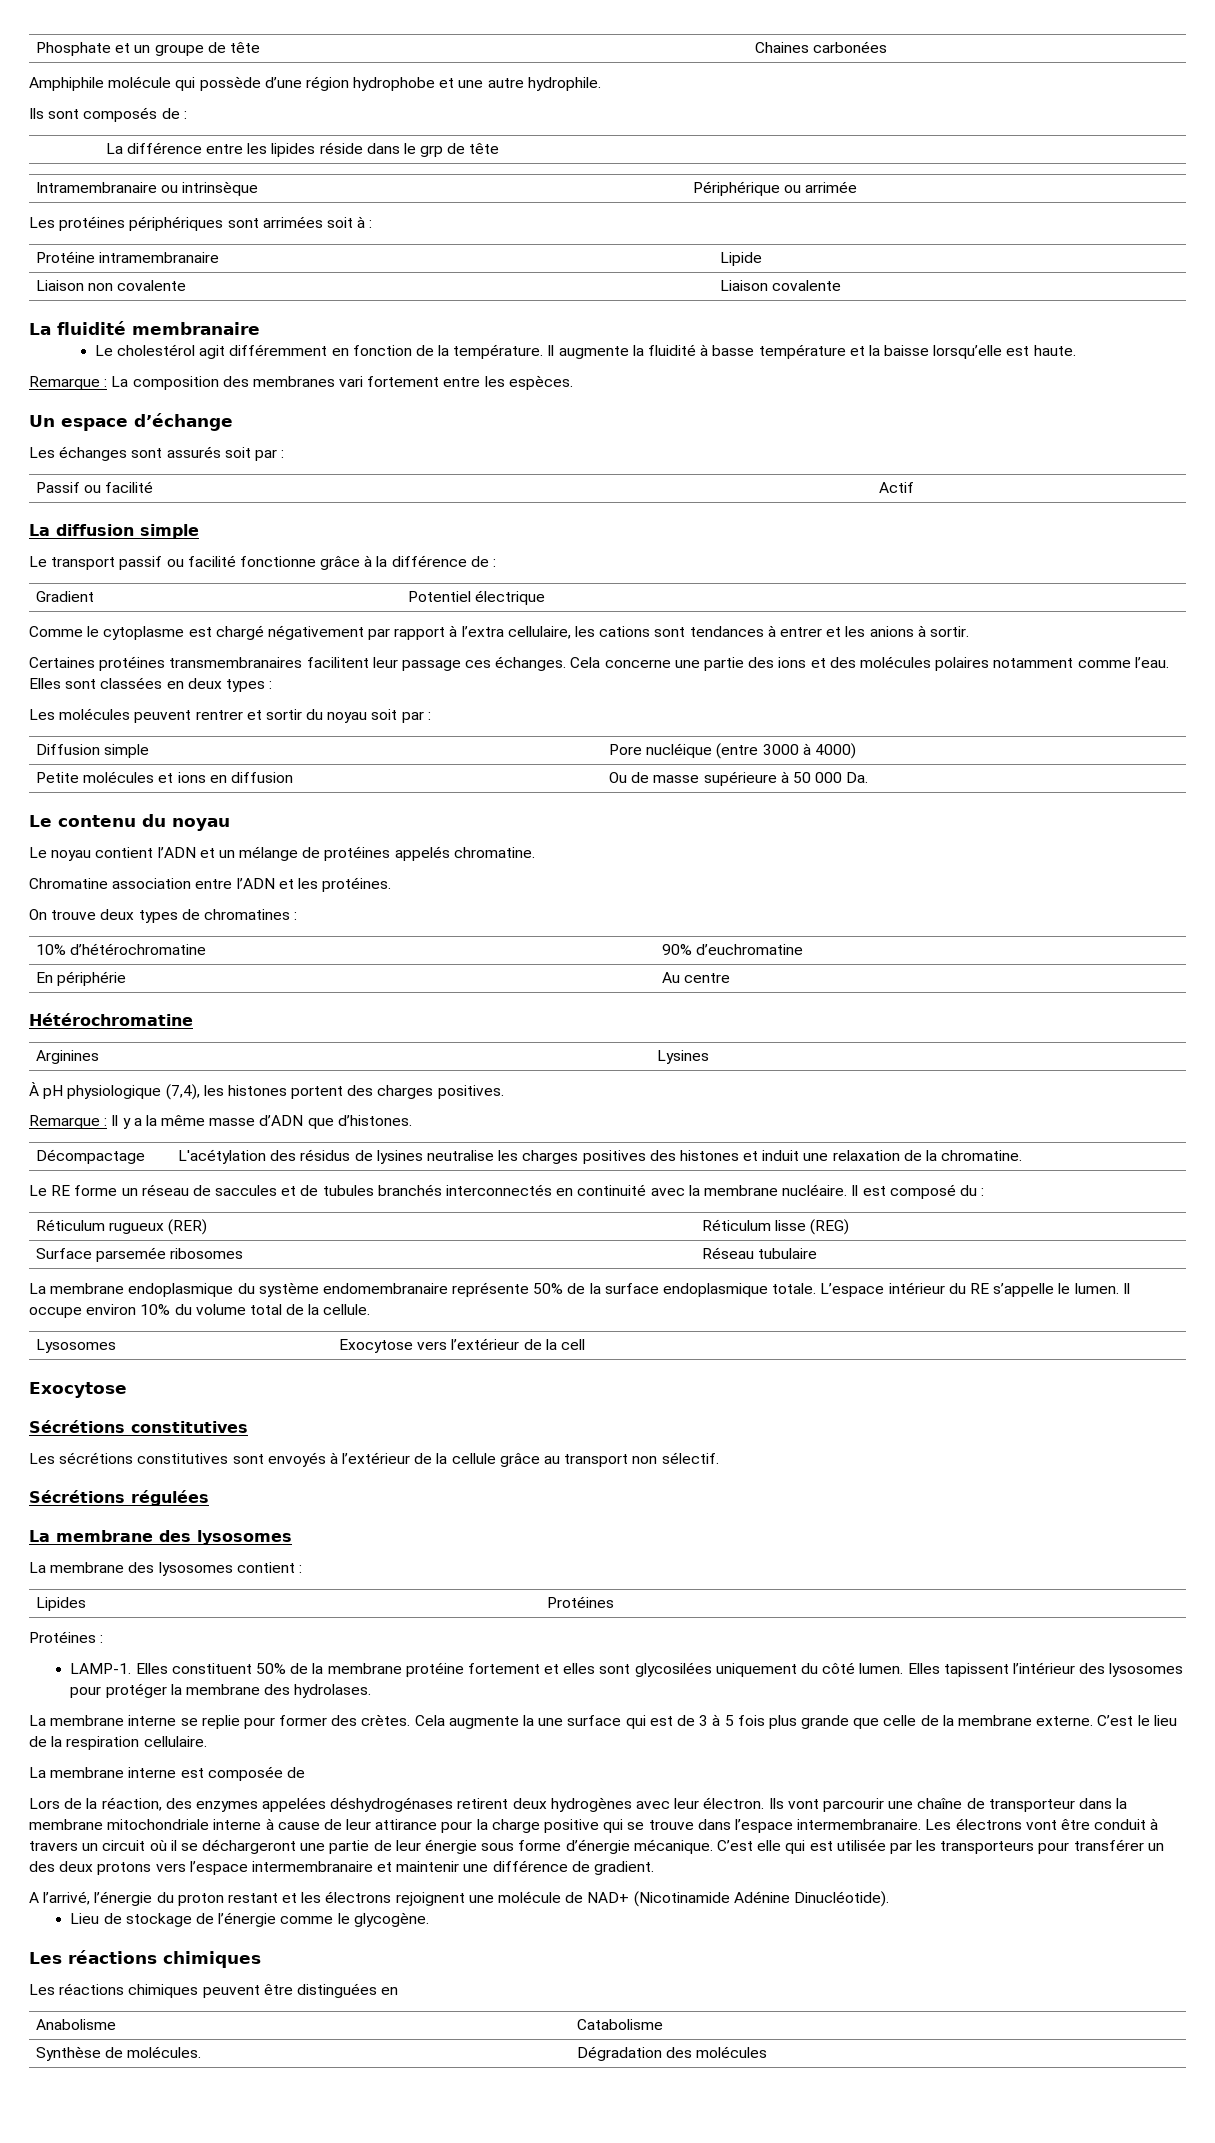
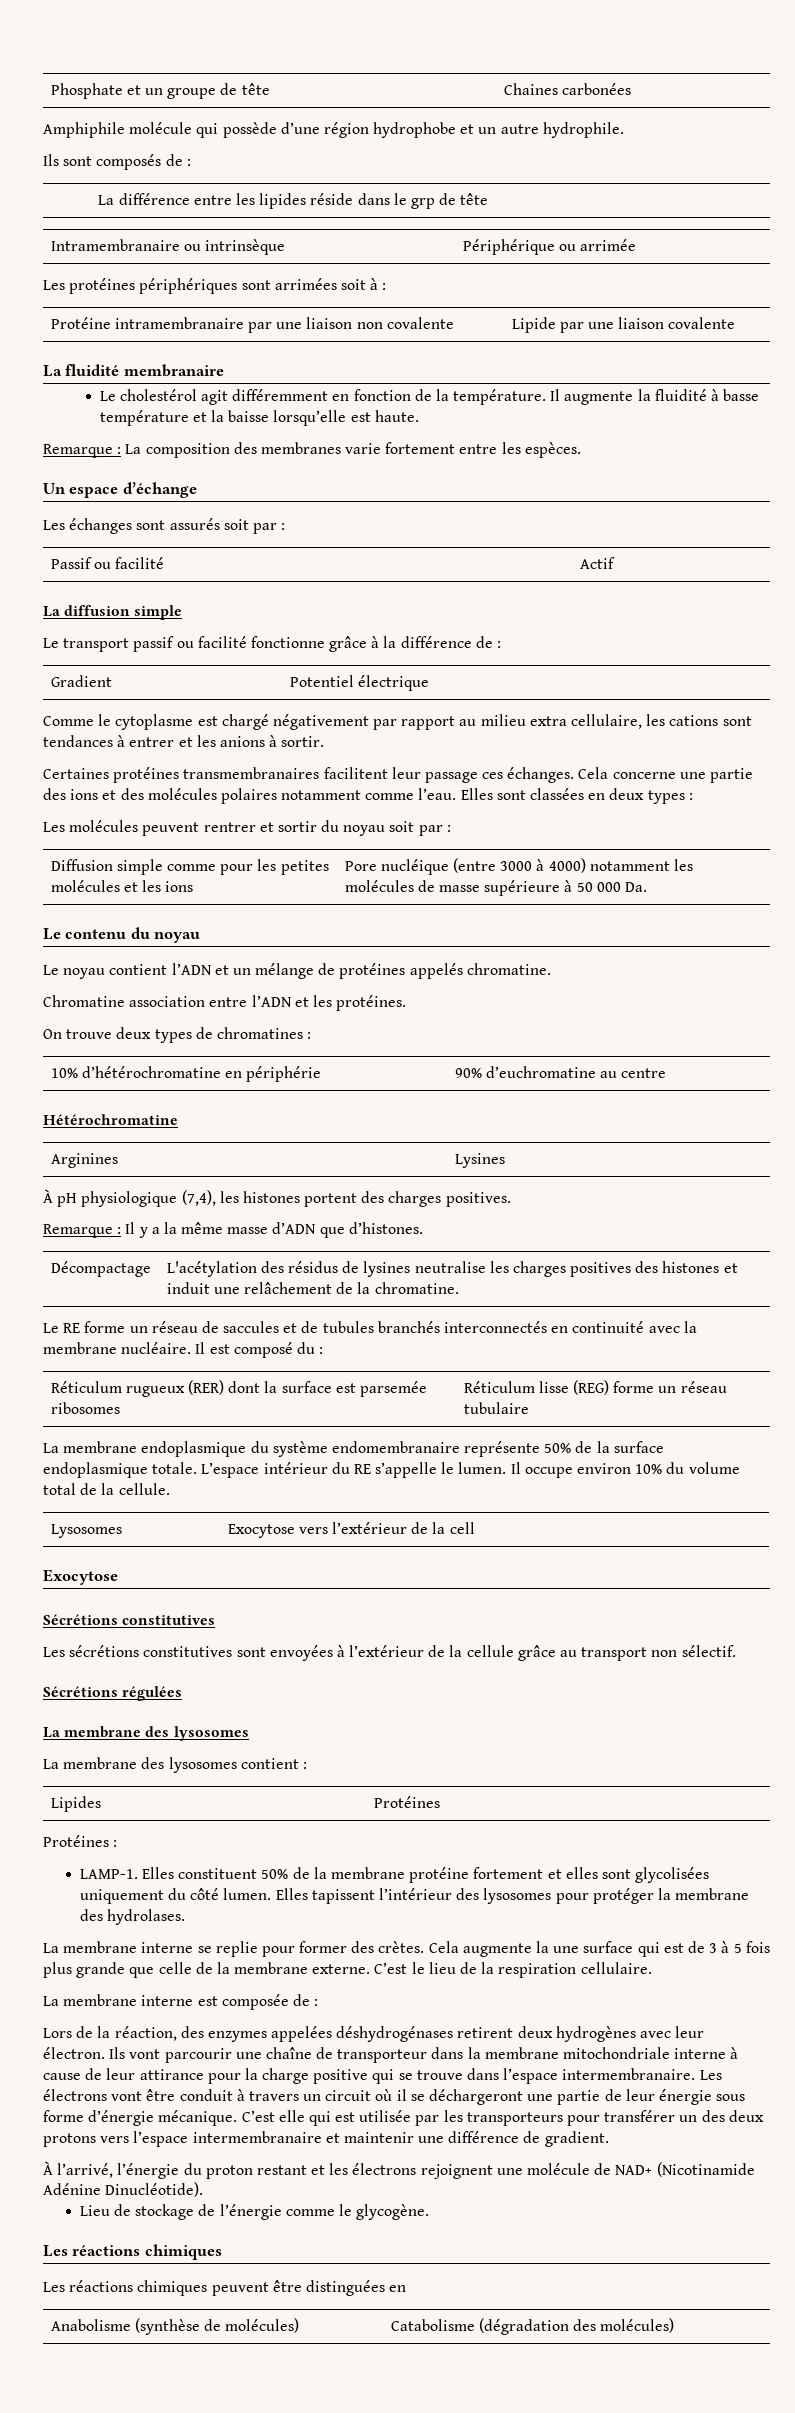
[458,80,484,88] une -> [478,127,497,134] un
[720,252,763,266] [36,280,85,291] | Lipide // Liaison -> [247,317,353,333] par une liaison
[720,280,769,291] Liaison -> [511,317,665,333] Lipide par une liaison
[339,376,364,387] vari -> [345,443,382,454] varie
[449,625,504,637] à l’extra -> [459,714,567,726] au milieu extra
(150, 751) none -> [166,859,329,875] [50,880,194,892] comme pour les petites molécules et les ions
[36,771,293,783] [609,772,628,783] // Petite molécules et ions en diffusion | Ou -> [589,859,693,871] [344,880,414,892] notamment les molécules
(207, 949) none -> [224,1066,322,1082] en périphérie
[36,971,127,986] [662,972,681,983] // En périphérie | Au -> [599,1071,617,1078] au
[832,1150,900,1161] relaxation -> [243,1282,332,1294] relâchement
(208, 1227) none -> [228,1381,427,1397] [50,1402,120,1414] dont la surface est parsemée ribosomes
[36,1247,244,1262] [702,1247,755,1259] // Surface parsemée ribosomes | Réseau -> [613,1381,727,1393] forme un réseau
[267,1452,326,1467] envoyés -> [269,1645,333,1661] envoyées
[634,1662,712,1677] glycosilées -> [635,1867,710,1883] glycolisées
(305, 1772) none -> [314,1999,319,2006] :
[29,1892,39,1903] A -> [43,2161,53,2175] À
[577,2019,664,2030] [36,2046,202,2061] [577,2046,768,2061] | Catabolisme // Synthèse de molécules. | Dégradation des molécules -> [134,2318,300,2335] [390,2318,675,2335] (synthèse de molécules) | Catabolisme (dégradation des molécules)

